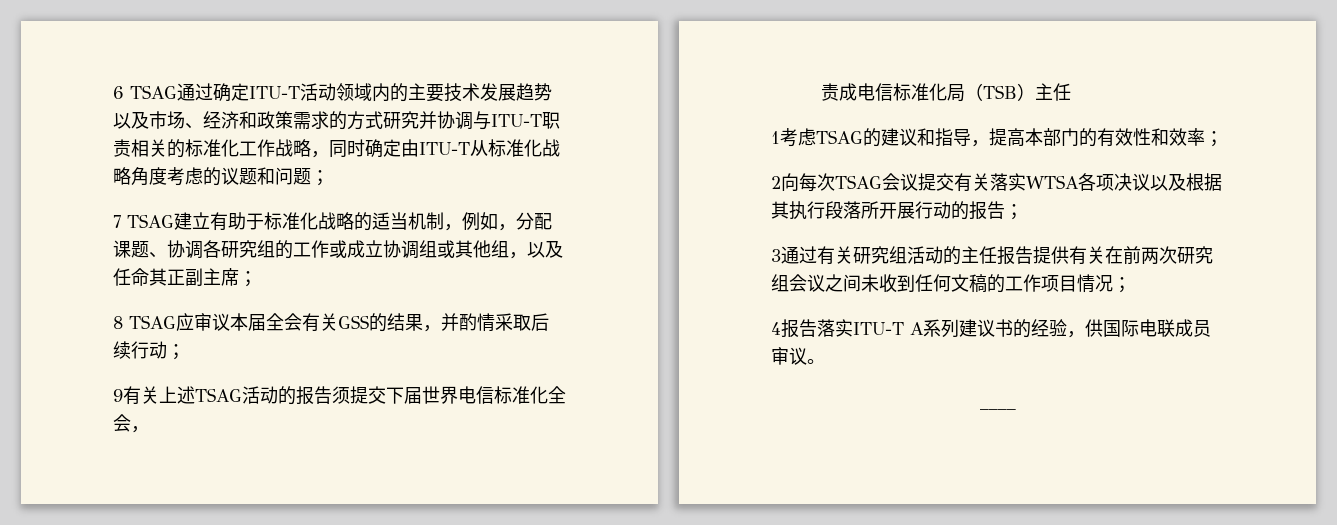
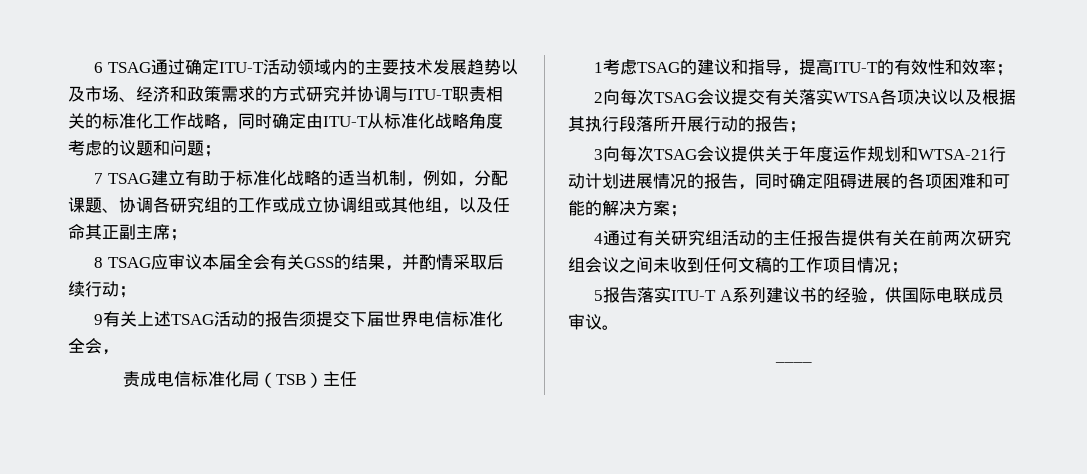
[1025,128,1079,146] 本部门 -> [833,62,879,73] ITU-T
(781, 255) none -> [603,145,1007,162] [568,173,1010,190] [568,200,687,217] [594,233,604,244] 向每次TSAG会议提供关于年度运作规划和WTSA-21行动计划进展情况的报告，同时确定阻碍进展的各项困难和可能的解决方案； // 4
[771,322,781,335] 4 -> [594,290,604,301] 5

